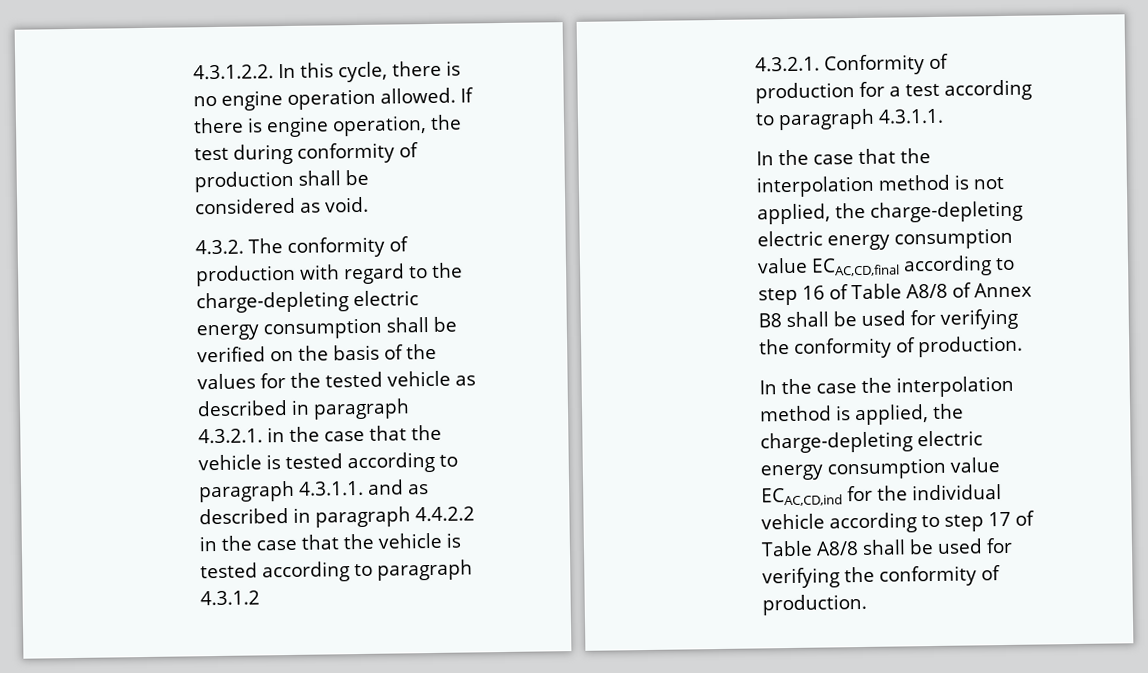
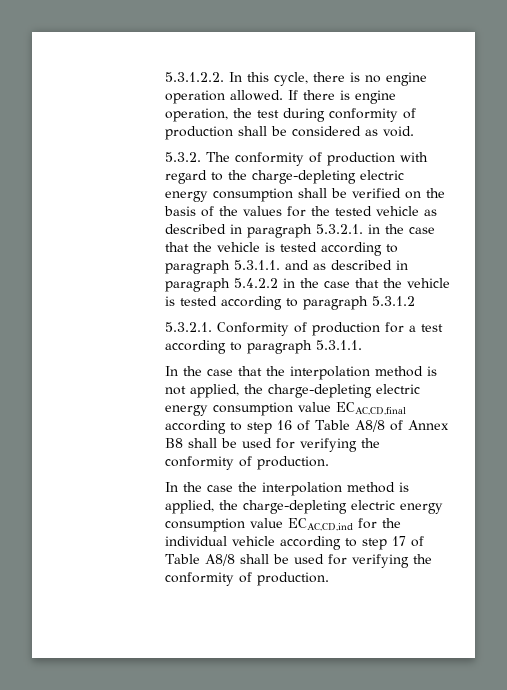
[193,64,275,80] 4.3.1.2.2. -> [164,72,224,82] 5.3.1.2.2.
[195,239,245,255] 4.3.2. -> [164,152,201,162] 5.3.2.
[198,428,264,444] 4.3.2.1. -> [315,224,363,234] 5.3.2.1.
[299,480,365,496] 4.3.1.1. -> [233,260,280,270] 5.3.1.1.
[415,506,476,522] 4.4.2.2 -> [233,278,278,288] 5.4.2.2
[200,590,261,606] [755,56,821,72] 4.3.1.2 // 4.3.2.1. -> [371,296,415,306] [164,322,212,332] 5.3.1.2 // 5.3.2.1.
[878,108,945,124] 4.3.1.1. -> [315,340,362,350] 5.3.1.1.

